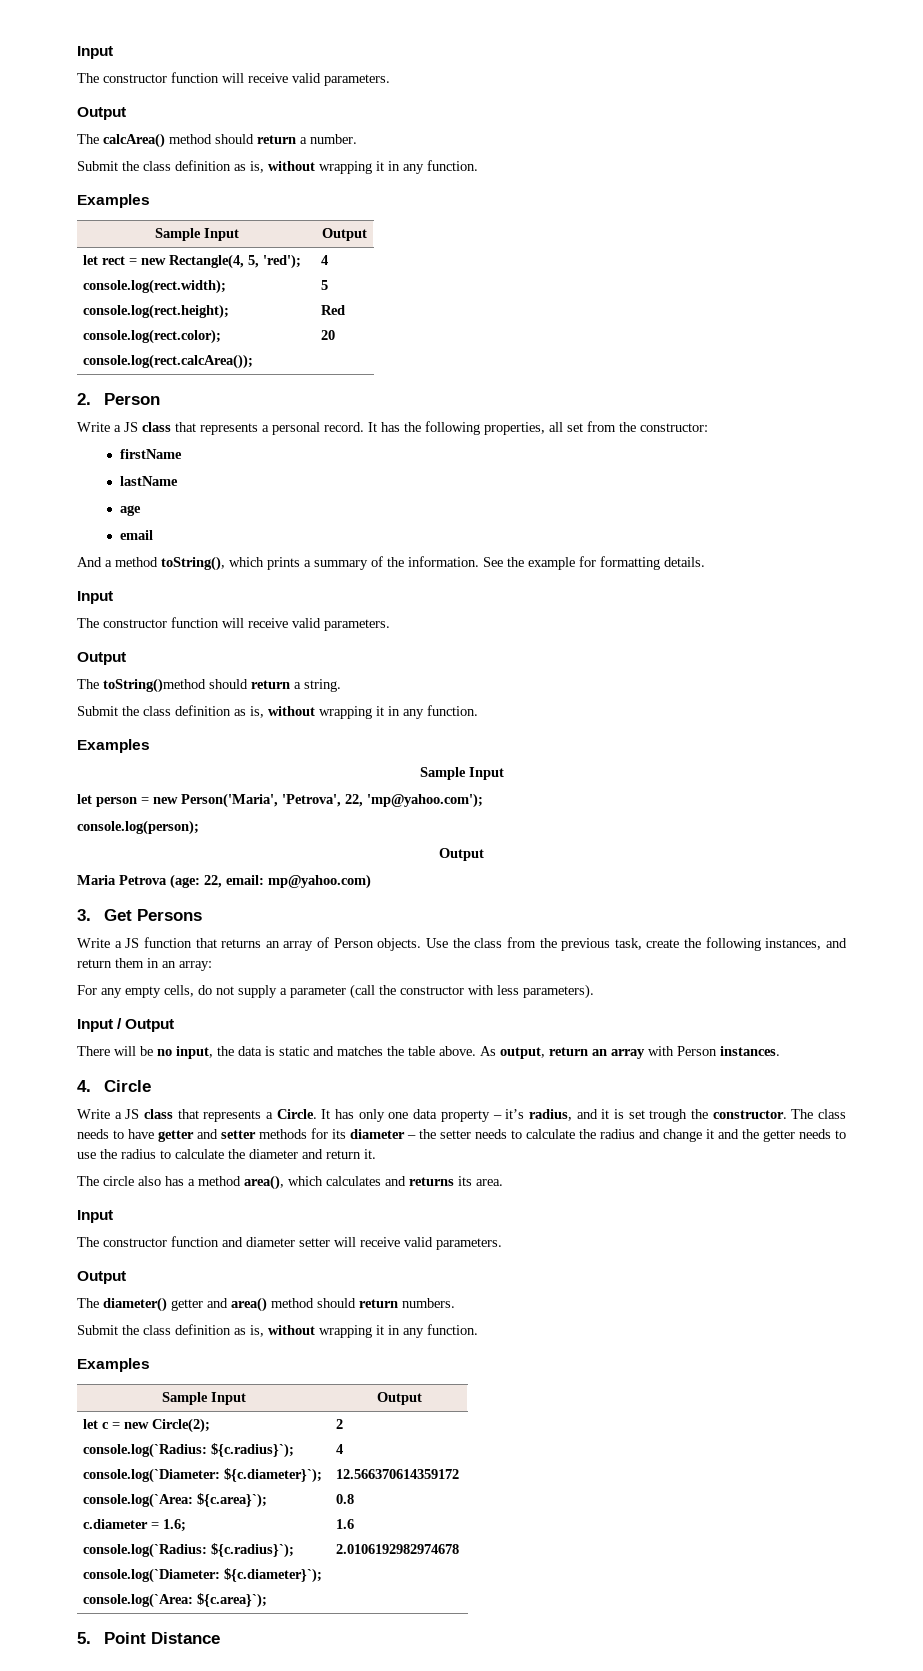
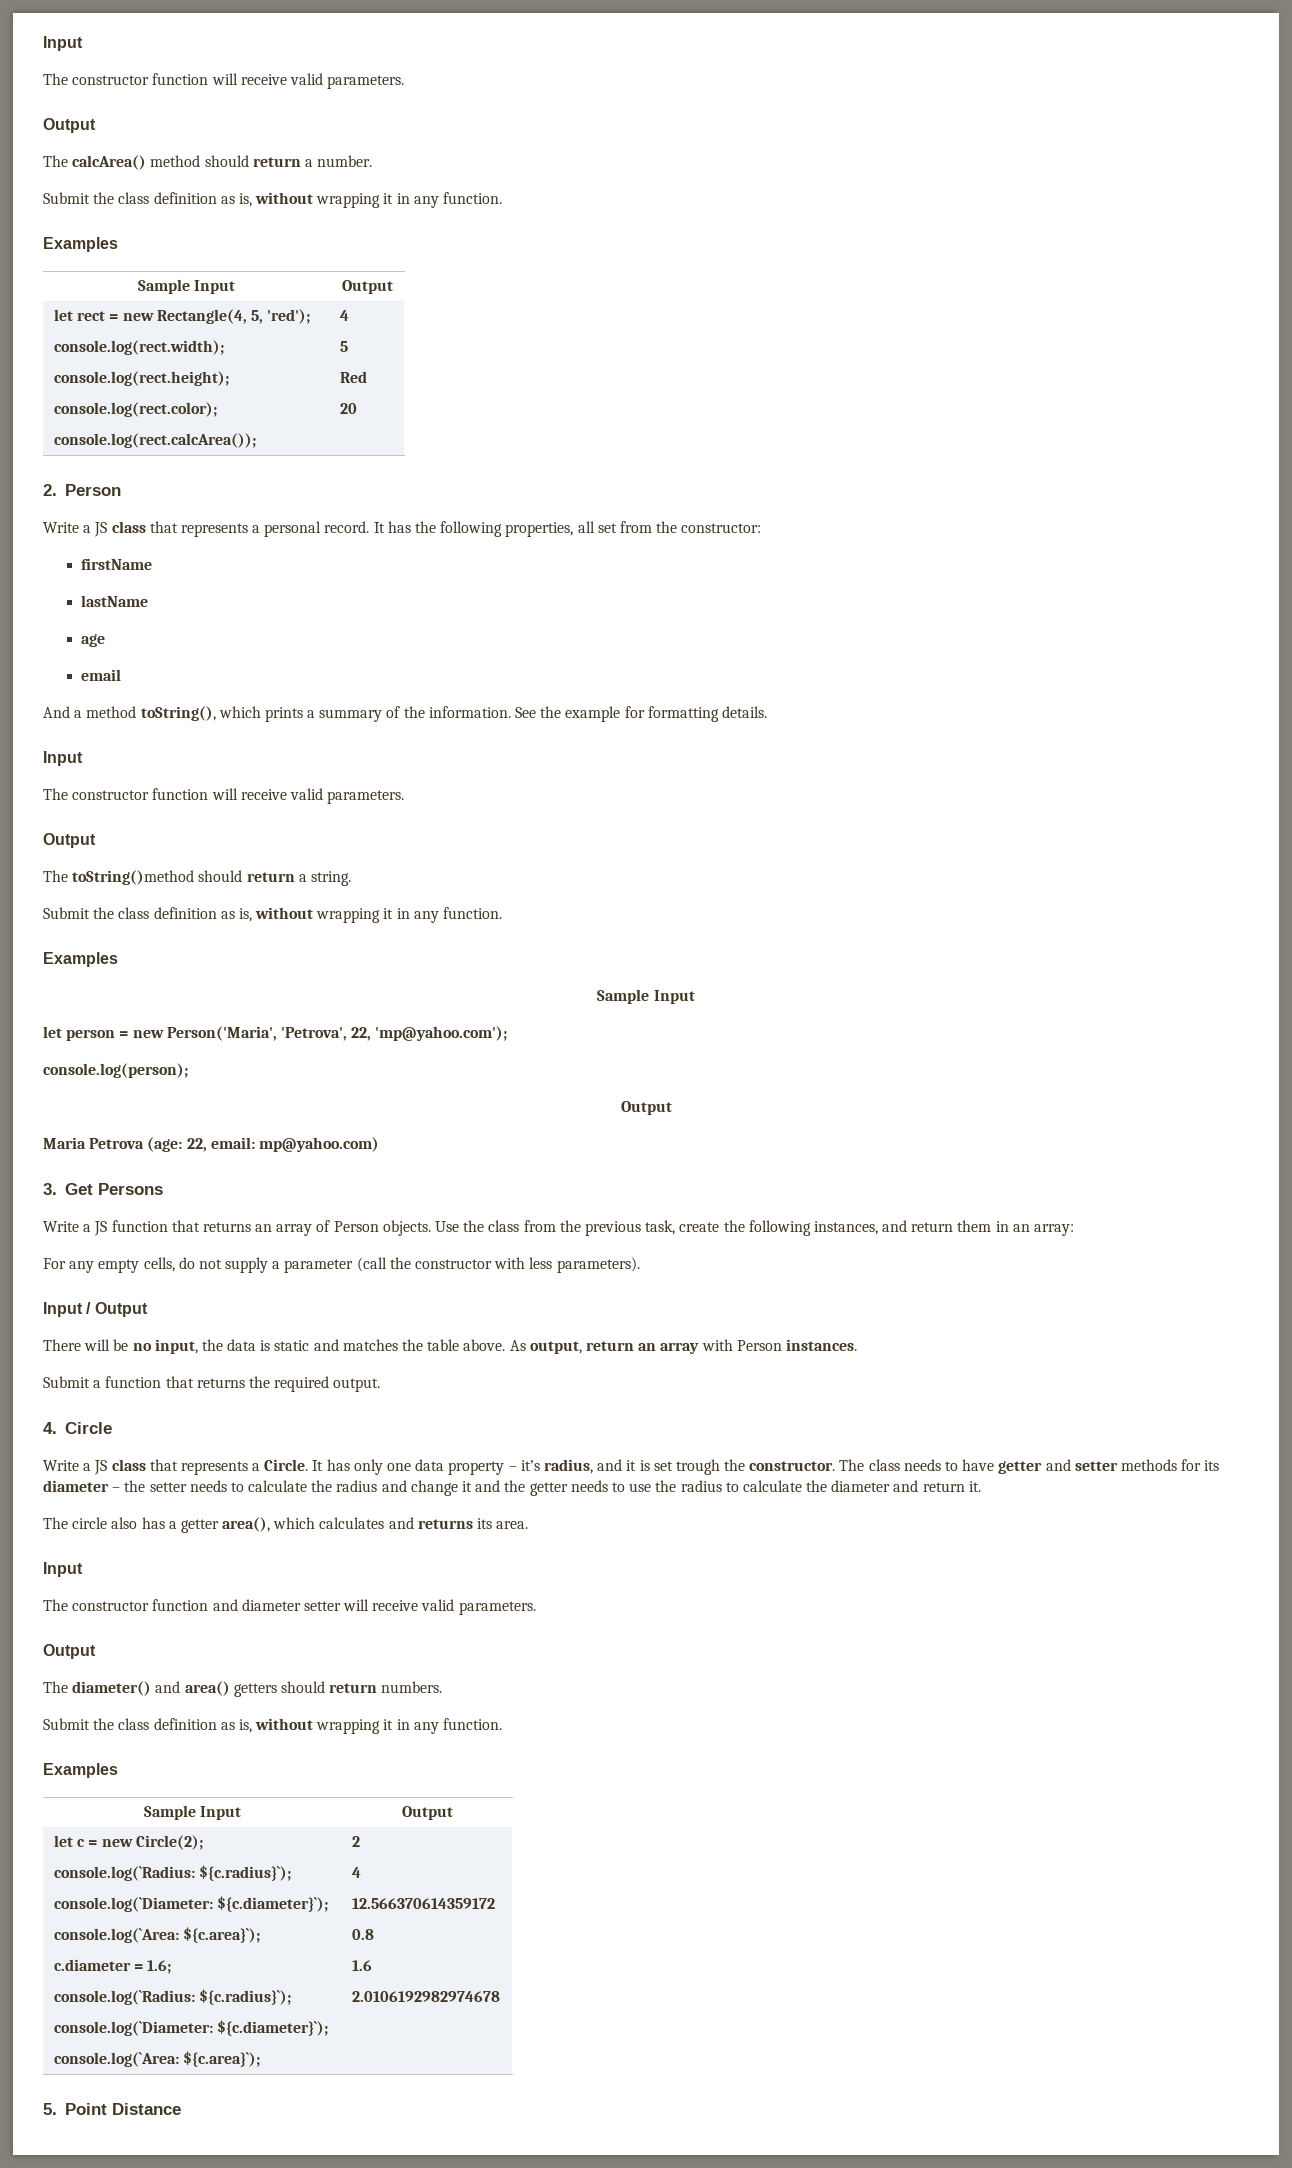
(780, 1051) none -> [43,1376,381,1392] // Submit a function that returns the required output.
[198,1176,241,1186] method -> [180,1519,219,1533] getter
[171,1299,203,1311] getter -> (152, 1688) none
[271,1298,314,1308] method -> [233,1683,277,1697] getters

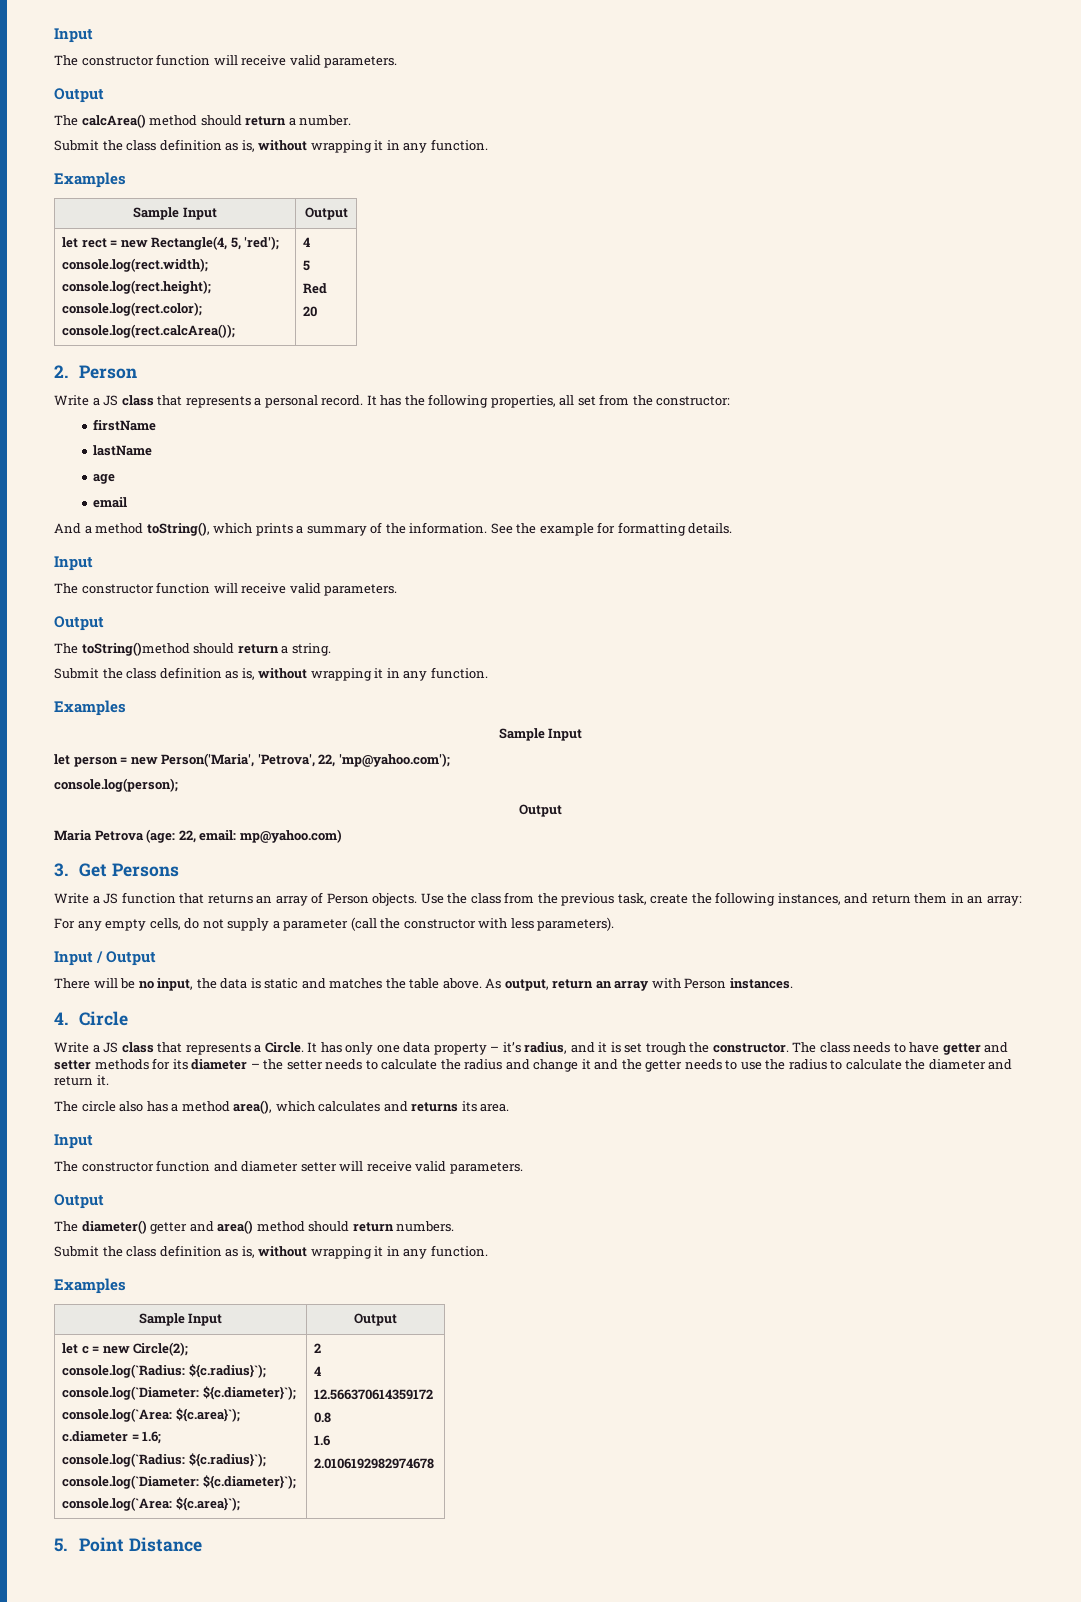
[43,1376,381,1392] // Submit a function that returns the required output. -> (793, 983) none
[180,1519,219,1533] getter -> [181,1101,230,1112] method
(152, 1688) none -> [150,1222,188,1234] getter
[233,1683,277,1697] getters -> [256,1221,305,1232] method

